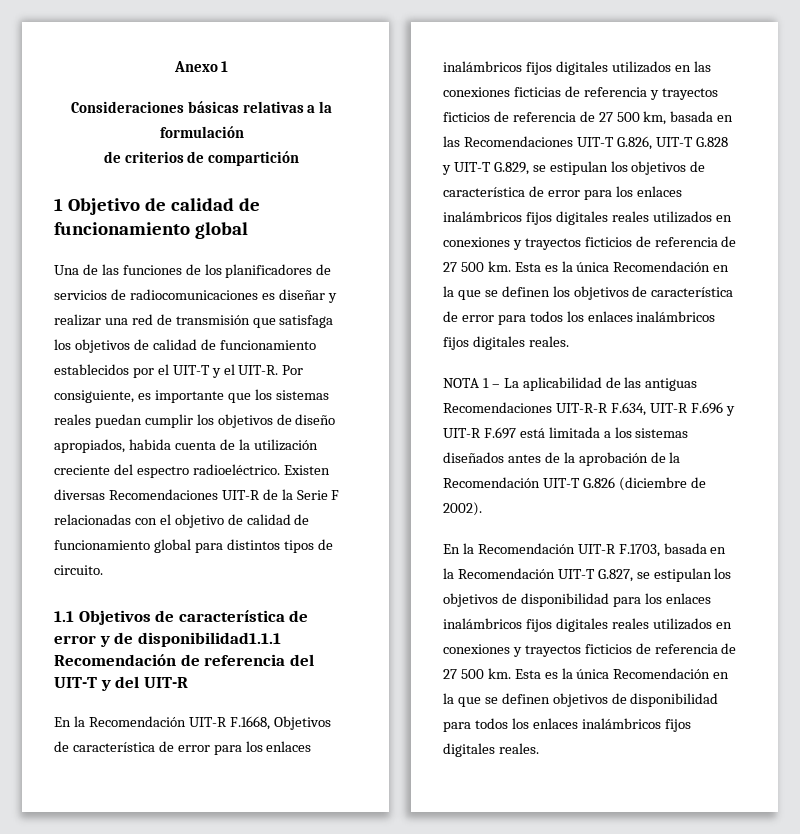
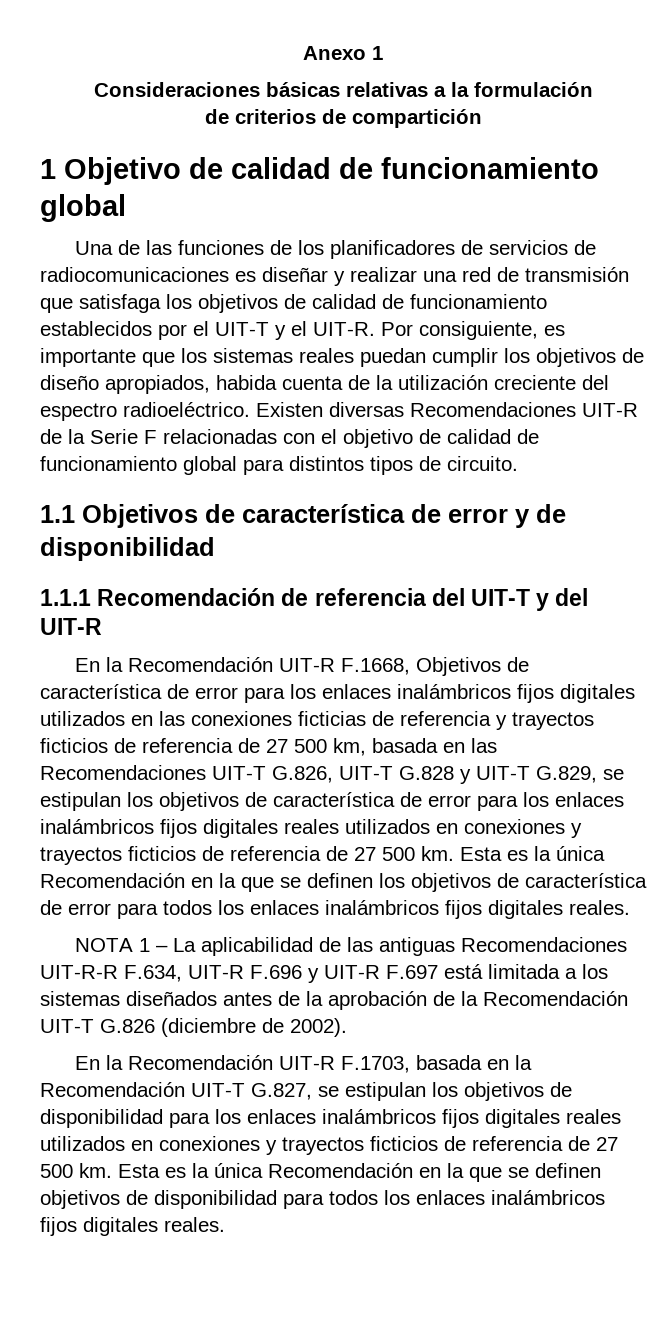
[137,632,281,647] disponibilidad1.1.1 -> [40,537,215,561] [40,589,91,606] disponibilidad // 1.1.1

